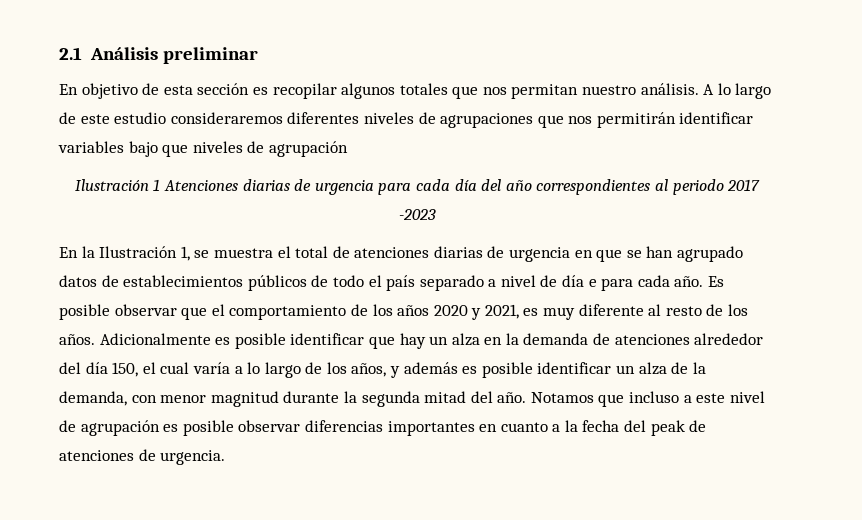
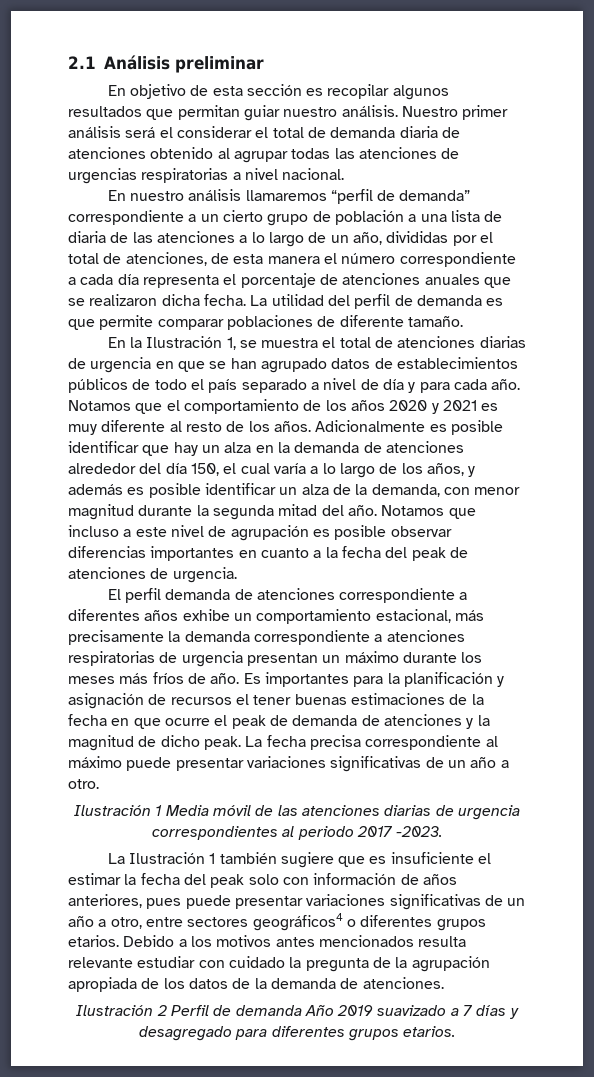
[399,83,772,99] [59,112,754,128] [58,141,348,157] [74,179,761,195] [399,209,436,220] totales que nos permitan nuestro análisis. A lo largo de este estudio consideraremos diferentes niveles de agrupaciones que nos permitirán identificar variables bajo que niveles de agrupación // Ilustración 1 Atenciones diarias de urgencia para cada día del año correspondientes al periodo 2017 -2023 -> [68,105,509,121] [68,126,460,138] [68,147,460,163] [68,168,345,184] [107,189,471,204] [68,210,503,226] [68,231,493,247] [68,252,516,267] [68,273,511,288] [68,294,504,309] [68,315,463,330] resultados que permitan guiar nuestro análisis. Nuestro primer análisis será el considerar el total de demanda diaria de atenciones obtenido al agrupar todas las atenciones de urgencias respiratorias a nivel nacional. // En nuestro análisis llamaremos “perfil de demanda” correspondiente a un cierto grupo de población a una lista de diaria de las atenciones a lo largo de un año, divididas por el total de atenciones, de esta manera el número correspondiente a cada día representa el porcentaje de atenciones anuales que se realizaron dicha fecha. La utilidad del perfil de demanda es que permite comparar poblaciones de diferente tamaño.
[588,279,597,287] e -> [408,382,416,393] y
[708,276,725,287] [59,304,177,320] Es posible observar -> [68,400,131,411] Notamos
[484,304,519,319] 2021, -> [442,400,477,411] 2021
(226, 457) none -> [107,588,468,603] [68,609,484,624] [68,630,465,645] [68,651,483,667] [68,672,505,687] [68,693,484,709] [68,714,490,729] [68,735,498,751] [68,756,509,772] [68,779,99,789] [74,805,520,820] [151,826,443,840] [107,852,492,868] [68,873,457,888] [68,894,526,910] [68,913,486,931] [68,935,467,947] [68,956,490,972] [68,977,444,992] [76,1005,519,1019] [138,1026,456,1041] // El perfil demanda de atenciones correspondiente a diferentes años exhibe un comportamiento estacional, más precisamente la demanda correspondiente a atenciones respiratorias de urgencia presentan un máximo durante los meses más fríos de año. Es importantes para la planificación y asignación de recursos el tener buenas estimaciones de la fecha en que ocurre el peak de demanda de atenciones y la magnitud de dicho peak. La fecha precisa correspondiente al máximo puede presentar variaciones significativas de un año a otro. // Ilustración 1 Media móvil de las atenciones diarias de urgencia correspondientes al periodo 2017 -2023. // La Ilustración 1 también sugiere que es insuficiente el estimar la fecha del peak solo con información de años anteriores, pues puede presentar variaciones significativas de un año a otro, entre sectores geográficos4 o diferentes grupos etarios. Debido a los motivos antes mencionados resulta relevante estudiar con cuidado la pregunta de la agrupación apropiada de los datos de la demanda de atenciones. // Ilustración 2 Perfil de demanda Año 2019 suavizado a 7 días y desagregado para diferentes grupos etarios.

